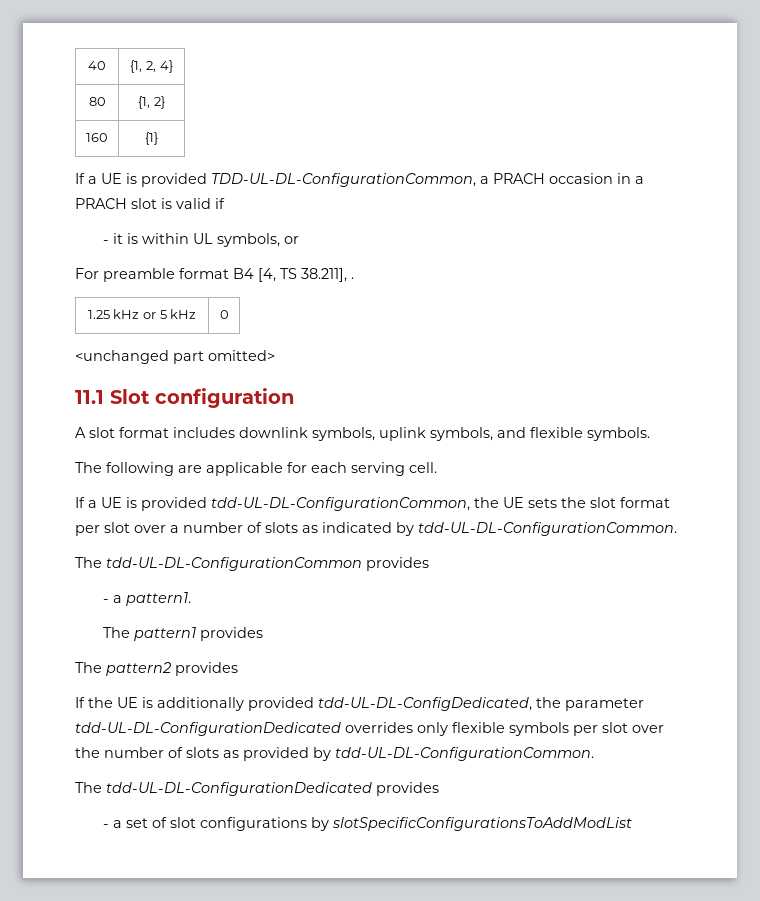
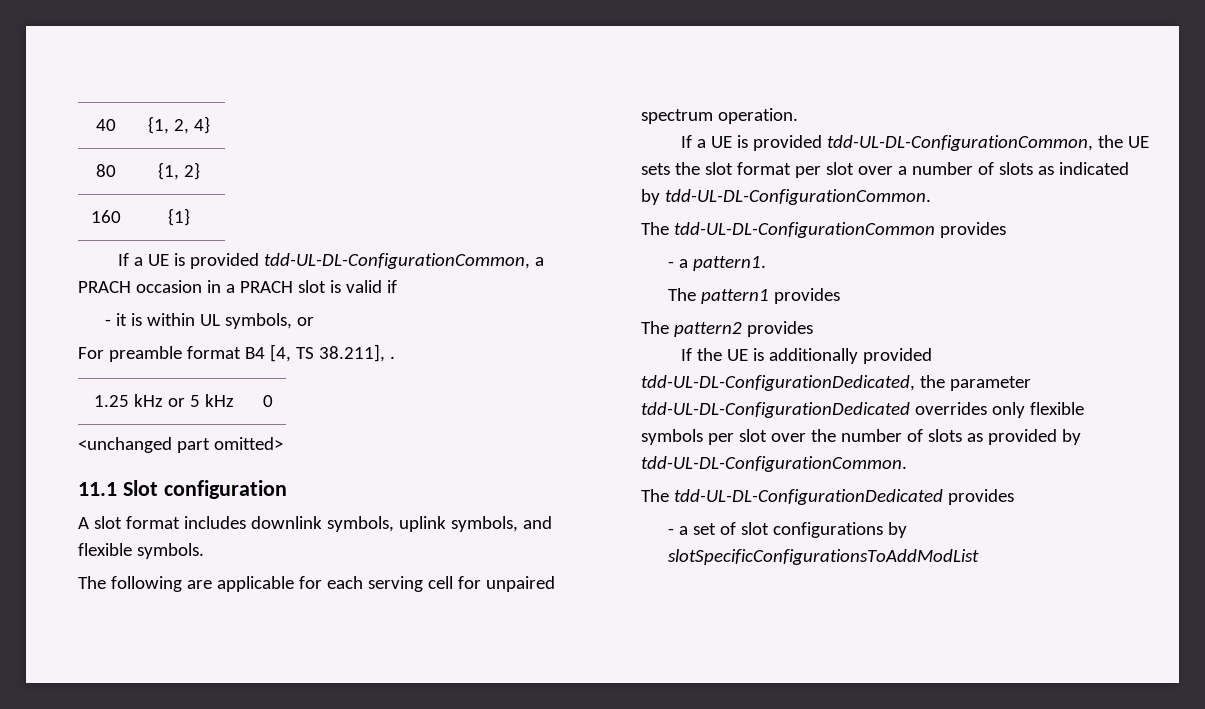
[211,173,476,187] TDD-UL-DL-ConfigurationCommon, -> [263,253,530,269] tdd-UL-DL-ConfigurationCommon,
[409,462,437,473] cell. -> [427,576,555,592] [641,108,798,124] cell for unpaired spectrum operation.
[318,697,532,711] tdd-UL-DL-ConfigDedicated, -> [641,375,915,391] tdd-UL-DL-ConfigurationDedicated,

